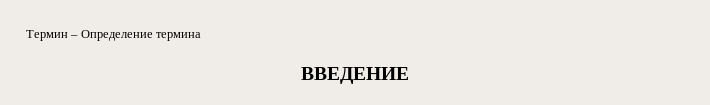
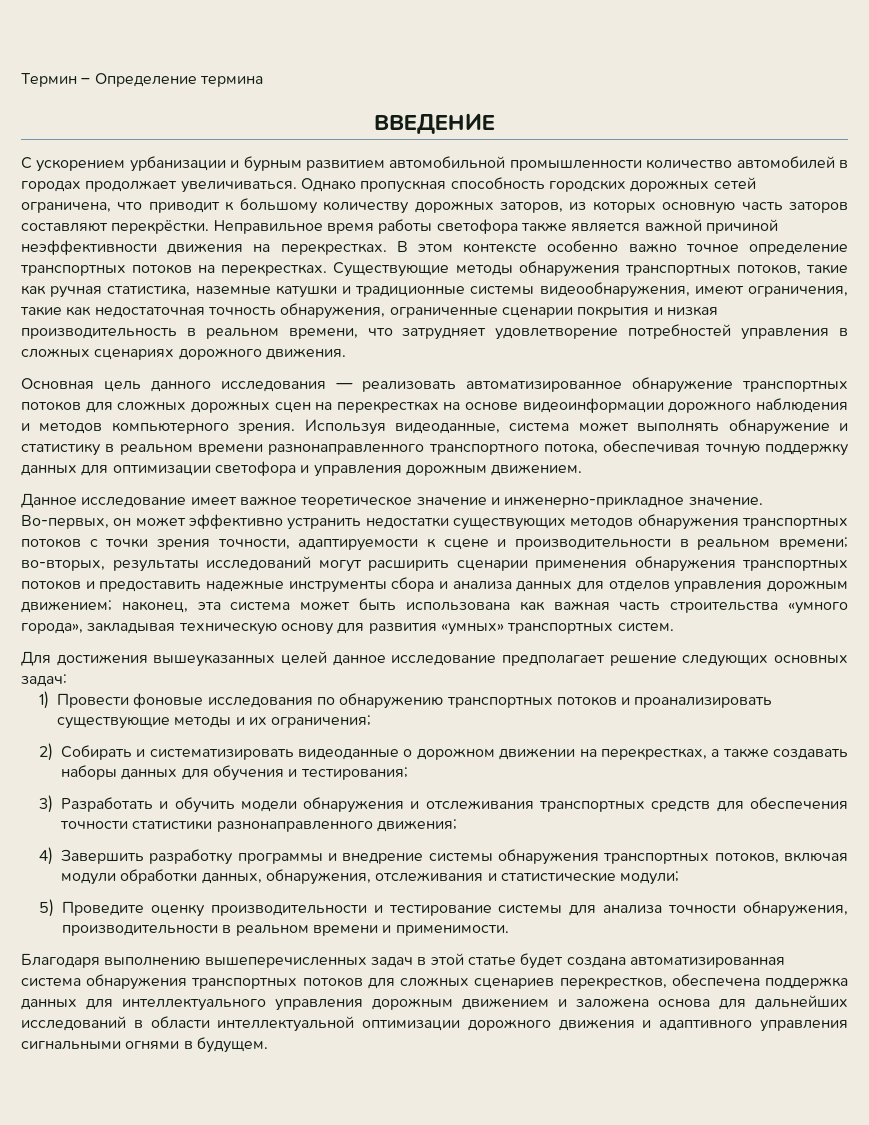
(409, 75) none -> [21,156,849,172] [21,177,756,193] [21,198,848,214] [21,219,778,234] [21,240,849,255] [20,261,848,277] [21,282,849,298] [20,303,718,319] [21,324,849,340] [21,348,346,360] [21,377,848,393] [21,398,848,413] [21,419,848,435] [21,440,850,456] [21,461,583,477] [21,493,763,508] [21,514,849,530] [21,537,849,551] [21,556,848,572] [21,577,848,593] [21,598,849,614] [21,622,674,635] [21,651,848,667] [21,674,67,687] [38,691,773,709] [56,715,372,729] [38,743,848,761] [60,765,408,781] [38,795,848,813] [59,819,457,832] [38,847,848,865] [60,869,680,885] [38,899,848,917] [61,925,509,936] [21,953,785,969] [21,974,848,990] [21,995,848,1011] [21,1016,849,1032] [21,1037,268,1053] // С ускорением урбанизации и бурным развитием автомобильной промышленности количество автомобилей в городах продолжает увеличиваться. Однако пропускная способность городских дорожных сетей ограничена, что приводит к большому количеству дорожных заторов, из которых основную часть заторов составляют перекрёстки. Неправильное время работы светофора также является важной причиной неэффективности движения на перекрестках. В этом контексте особенно важно точное определение транспортных потоков на перекрестках. Существующие методы обнаружения транспортных потоков, такие как ручная статистика, наземные катушки и традиционные системы видеообнаружения, имеют ограничения, такие как недостаточная точность обнаружения, ограниченные сценарии покрытия и низкая производительность в реальном времени, что затрудняет удовлетворение потребностей управления в сложных сценариях дорожного движения. // Основная цель данного исследования — реализовать автоматизированное обнаружение транспортных потоков для сложных дорожных сцен на перекрестках на основе видеоинформации дорожного наблюдения и методов компьютерного зрения. Используя видеоданные, система может выполнять обнаружение и статистику в реальном времени разнонаправленного транспортного потока, обеспечивая точную поддержку данных для оптимизации светофора и управления дорожным движением. // Данное исследование имеет важное теоретическое значение и инженерно-прикладное значение. Во-первых, он может эффективно устранить недостатки существующих методов обнаружения транспортных потоков с точки зрения точности, адаптируемости к сцене и производительности в реальном времени; во-вторых, результаты исследований могут расширить сценарии применения обнаружения транспортных потоков и предоставить надежные инструменты сбора и анализа данных для отделов управления дорожным движением; наконец, эта система может быть использована как важная часть строительства «умного города», закладывая техническую основу для развития «умных» транспортных систем. // Для достижения вышеуказанных целей данное исследование предполагает решение следующих основных задач: // 1) Провести фоновые исследования по обнаружению транспортных потоков и проанализировать существующие методы и их ограничения; // 2) Собирать и систематизировать видеоданные о дорожном движении на перекрестках, а также создавать наборы данных для обучения и тестирования; // 3) Разработать и обучить модели обнаружения и отслеживания транспортных средств для обеспечения точности статистики разнонаправленного движения; // 4) Завершить разработку программы и внедрение системы обнаружения транспортных потоков, включая модули обработки данных, обнаружения, отслеживания и статистические модули; // 5) Проведите оценку производительности и тестирование системы для анализа точности обнаружения, производительности в реальном времени и применимости. // Благодаря выполнению вышеперечисленных задач в этой статье будет создана автоматизированная система обнаружения транспортных потоков для сложных сценариев перекрестков, обеспечена поддержка данных для интеллектуального управления дорожным движением и заложена основа для дальнейших исследований в области интеллектуальной оптимизации дорожного движения и адаптивного управления сигнальными огнями в будущем.

